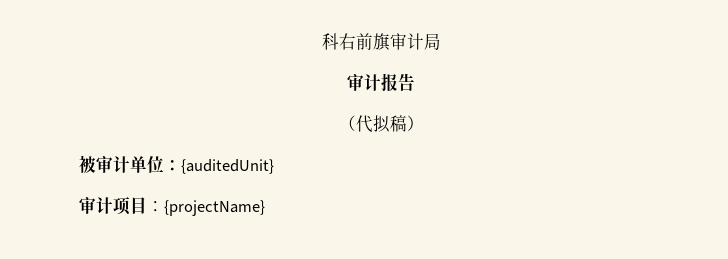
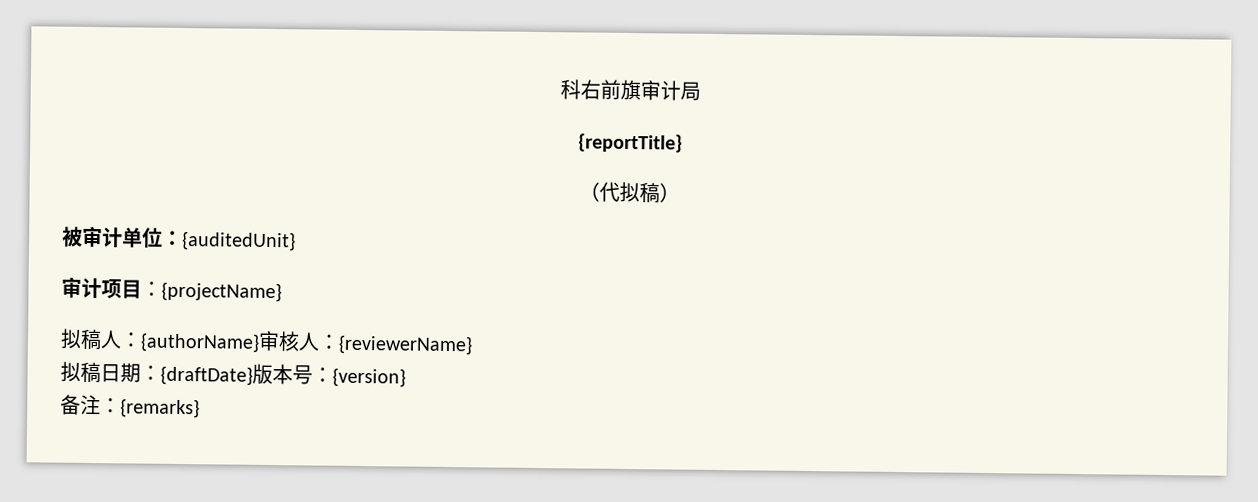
[347,73,415,92] 审计报告 -> [578,133,683,153] {reportTitle}
(265, 208) none -> [60,328,473,356] [60,361,406,388] [60,394,200,419] // 拟稿人：{authorName}审核人：{reviewerName} // 拟稿日期：{draftDate}版本号：{version} // 备注：{remarks}

